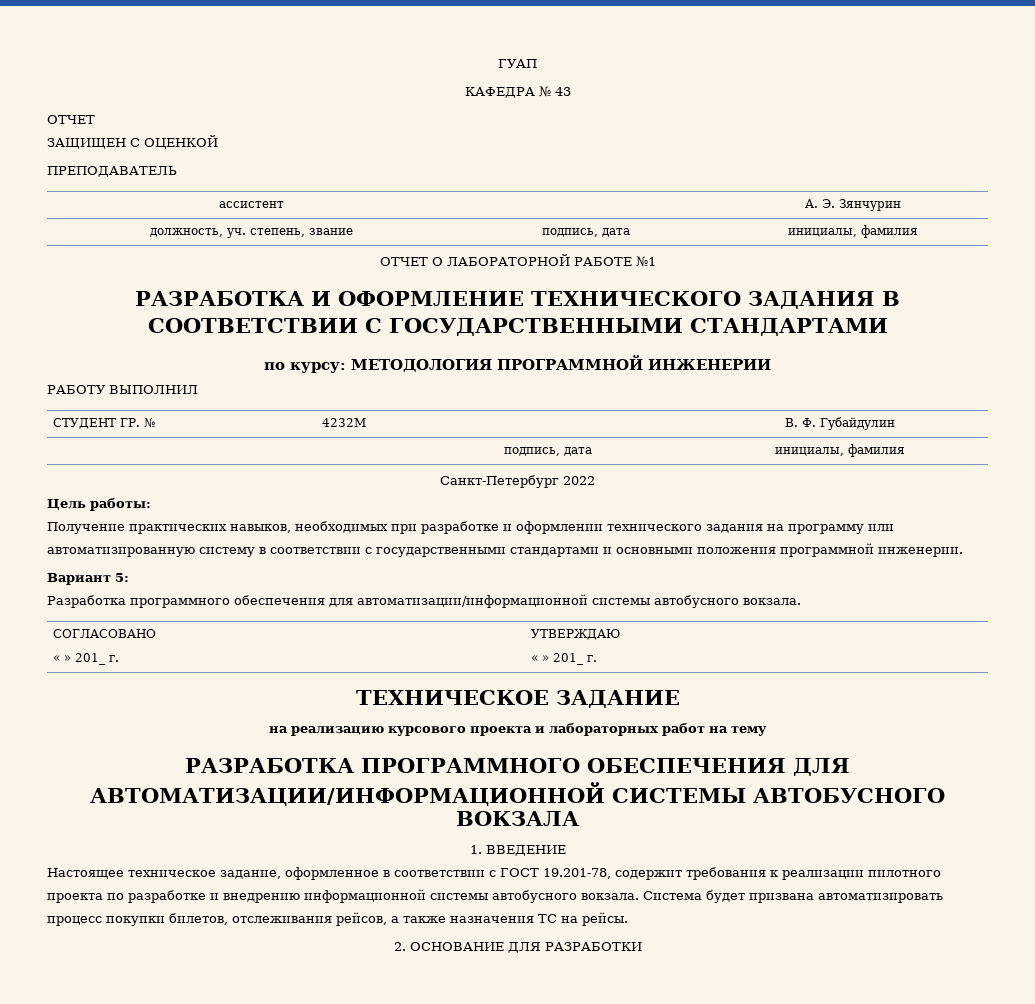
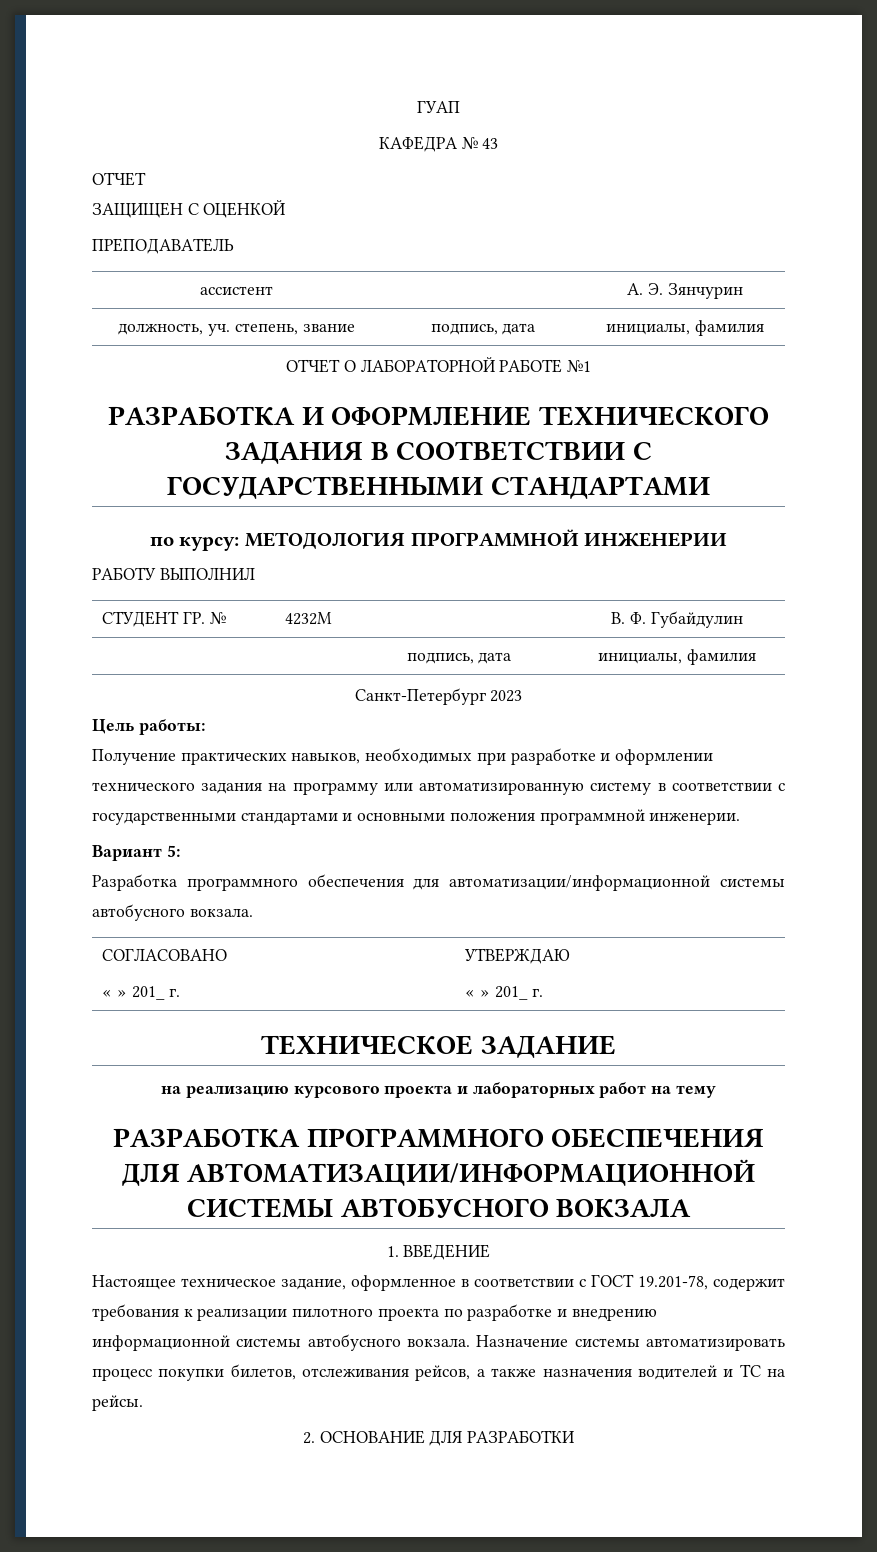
[563,476,595,485] 2022 -> [490,690,523,702] 2023
[643,890,814,903] Система будет призвана -> [476,1335,640,1347] Назначение системы
(534, 919) none -> [637,1365,734,1380] водителей и

